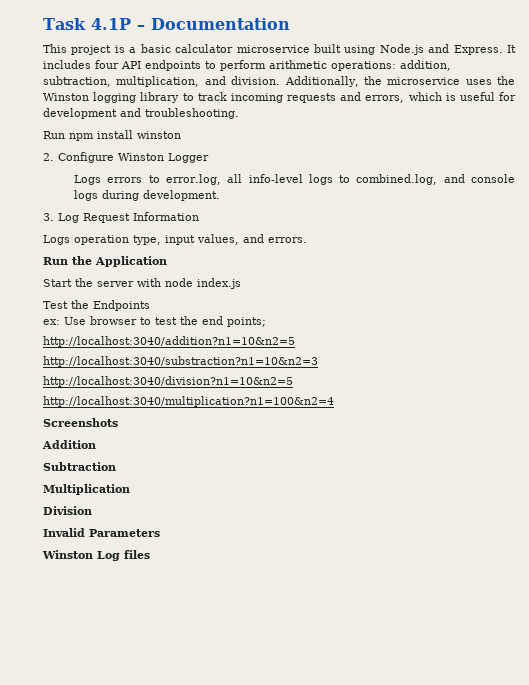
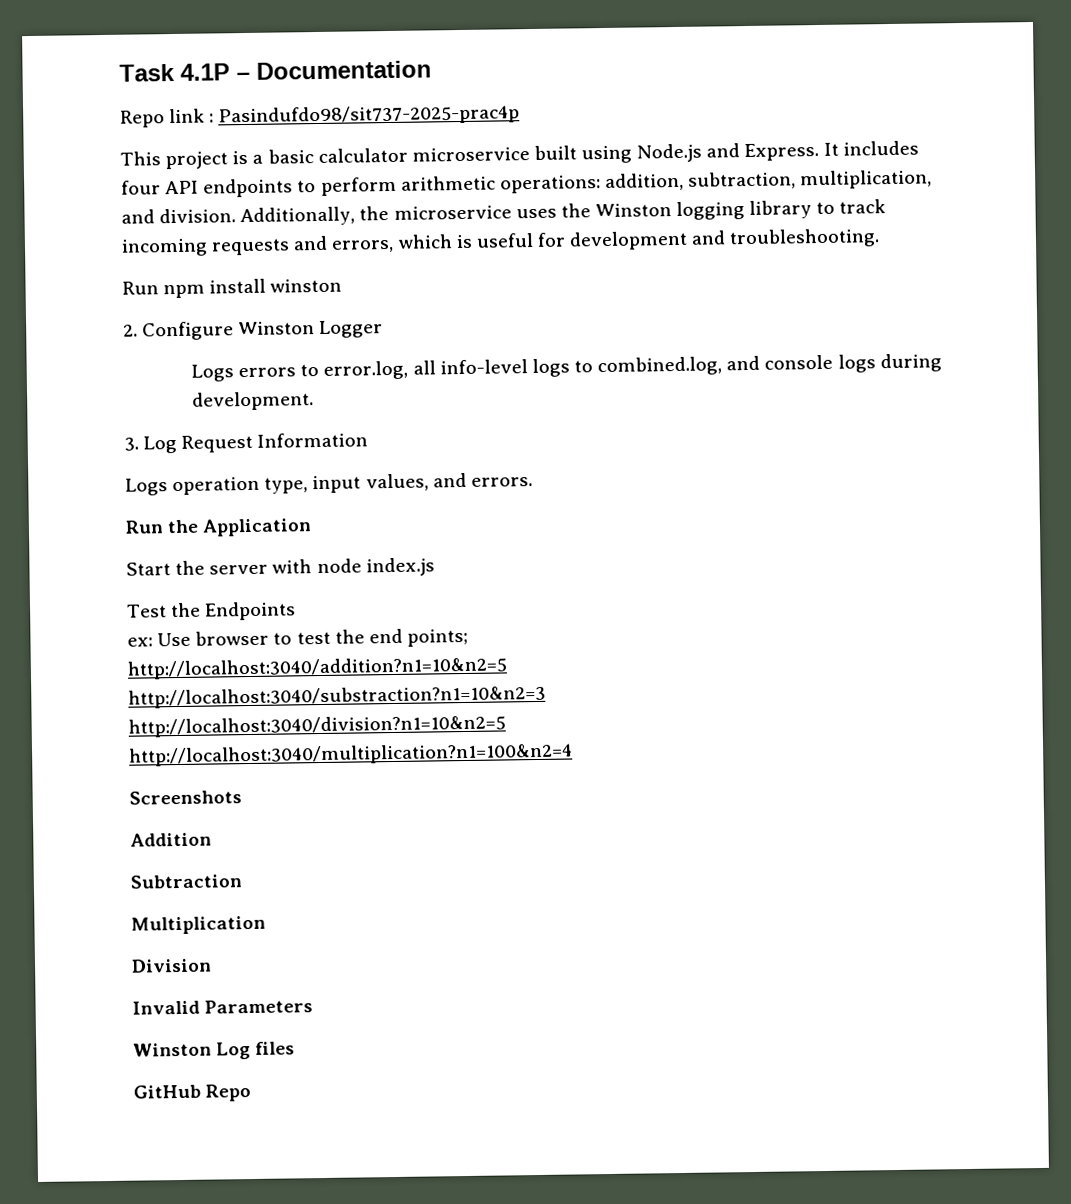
(290, 24) none -> [120,104,521,128] // Repo link : Pasindufdo98/sit737-2025-prac4p
(150, 554) none -> [133,1084,252,1102] // GitHub Repo

